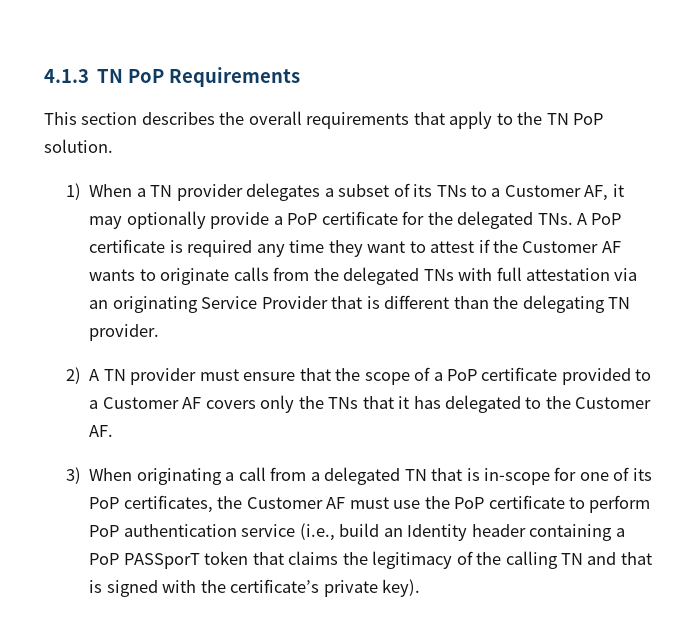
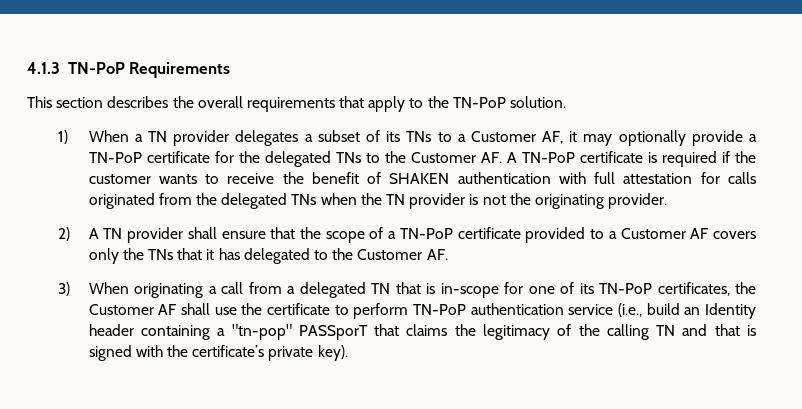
[97,69,165,83] TN PoP -> [67,62,125,74] TN-PoP
[546,113,604,125] TN PoP -> [452,97,506,108] TN-PoP
[287,213,318,225] PoP -> [88,152,142,163] TN-PoP
[537,213,622,225] [89,239,621,257] [89,267,638,285] [89,295,630,313] TNs. A PoP certificate is required any time they want to attest if the Customer AF wants to originate calls from the delegated TNs with full attestation via an originating Service Provider that is different than the delegating TN -> [335,151,757,167] [88,172,757,184] [88,193,604,209] TNs to the Customer AF. A TN-PoP certificate is required if the customer wants to receive the benefit of SHAKEN authentication with full attestation for calls originated from the delegated TNs when the TN provider is not the originating
[199,369,239,381] must -> [187,227,217,239] shall
[446,369,477,381] PoP -> [399,228,453,239] TN-PoP
[89,497,120,509] PoP -> [599,283,653,294] TN-PoP
[349,497,389,509] must -> [180,303,210,315] shall
[454,497,485,509] PoP -> (263, 309) none
[89,525,120,537] PoP -> [412,304,466,315] TN-PoP
[89,551,249,569] PoP PASSporT token -> [231,324,368,340] "tn-pop" PASSporT

